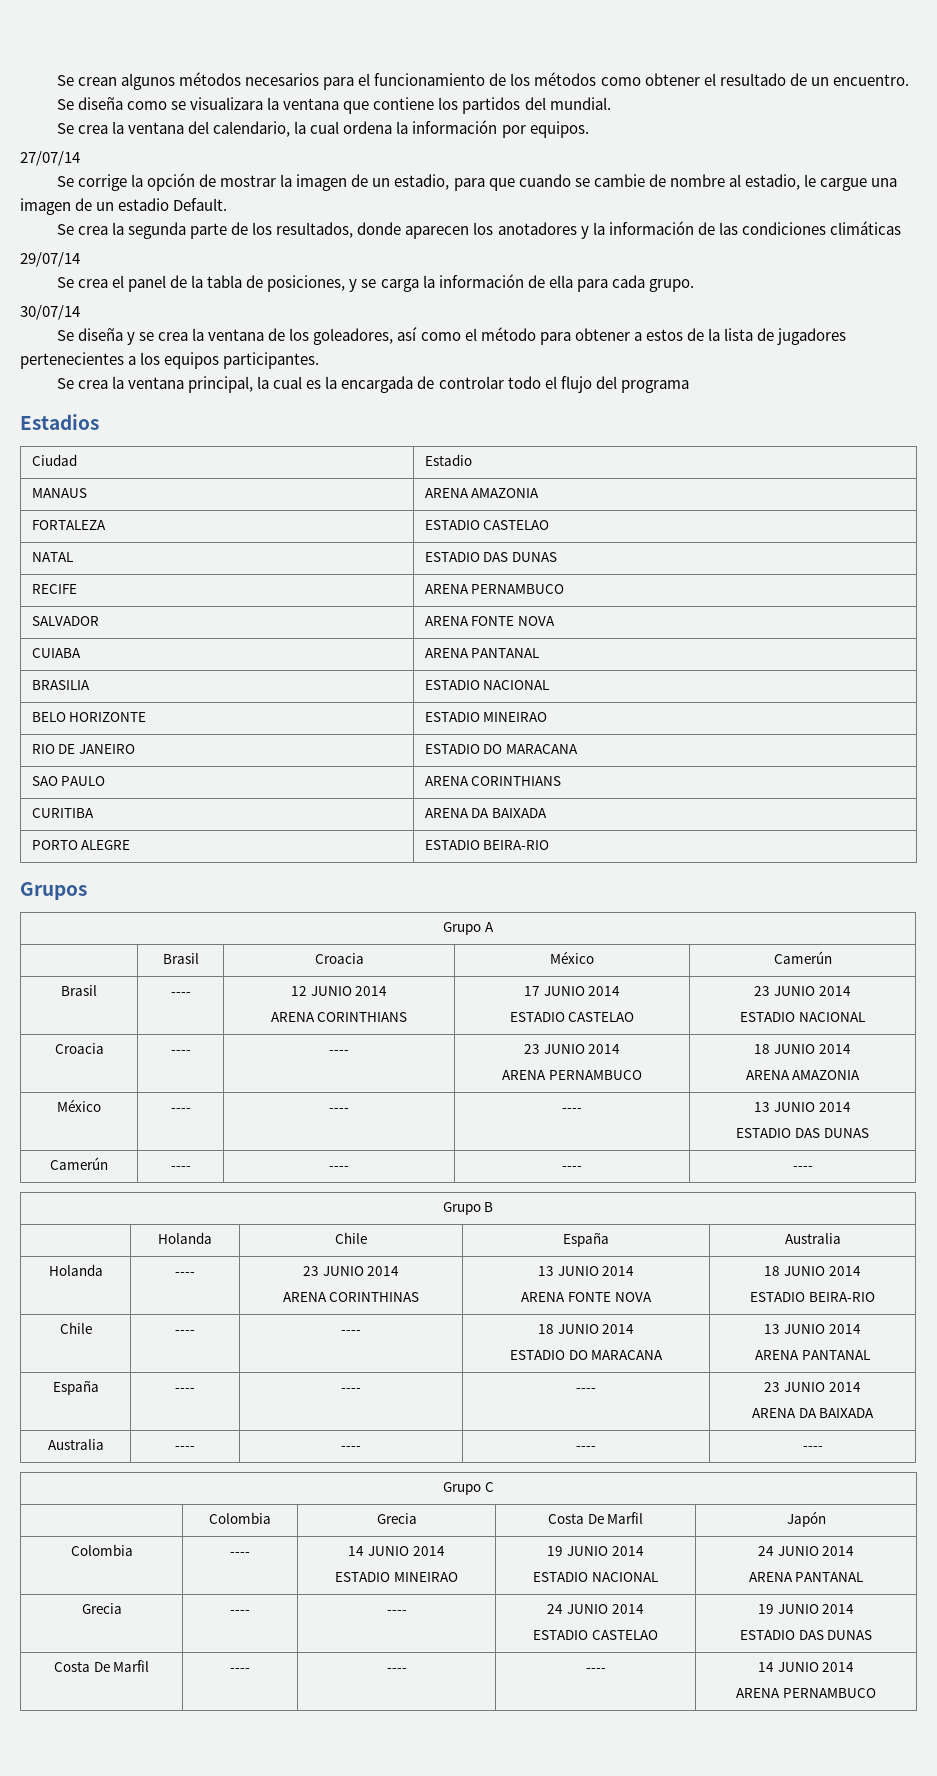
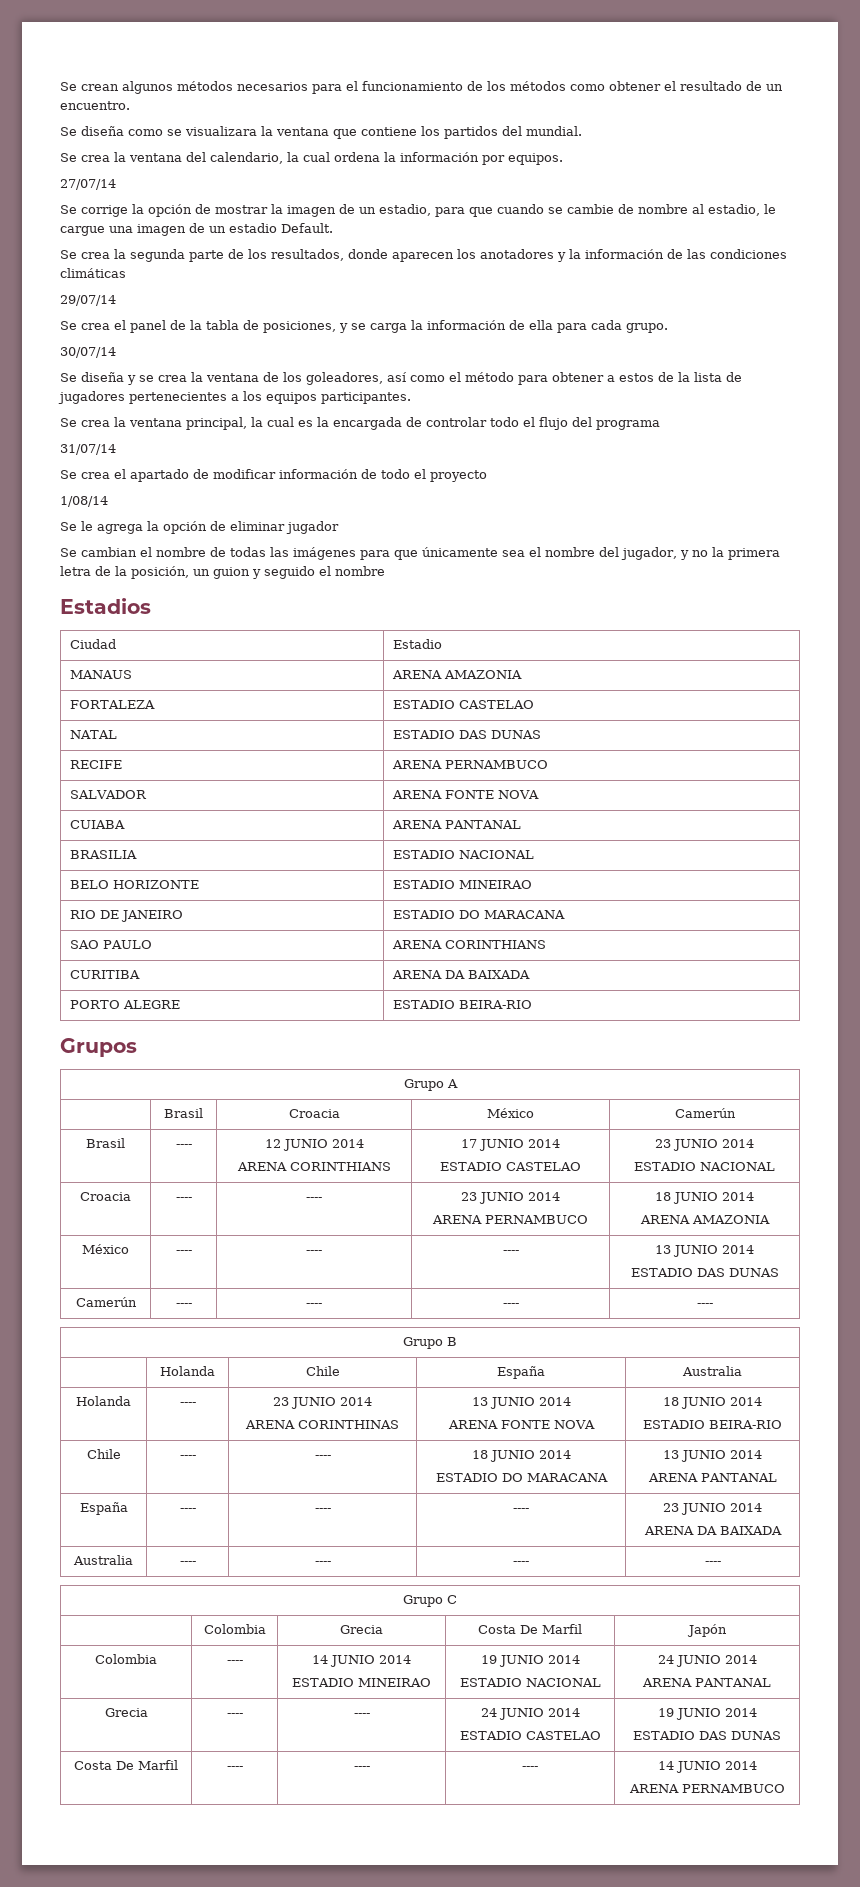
(689, 386) none -> [60,444,116,455] [60,469,487,482] [60,496,108,507] [60,521,339,534] [60,547,780,560] [60,566,385,579] // 31/07/14 // Se crea el apartado de modificar información de todo el proyecto // 1/08/14 // Se le agrega la opción de eliminar jugador // Se cambian el nombre de todas las imágenes para que únicamente sea el nombre del jugador, y no la primera letra de la posición, un guion y seguido el nombre

